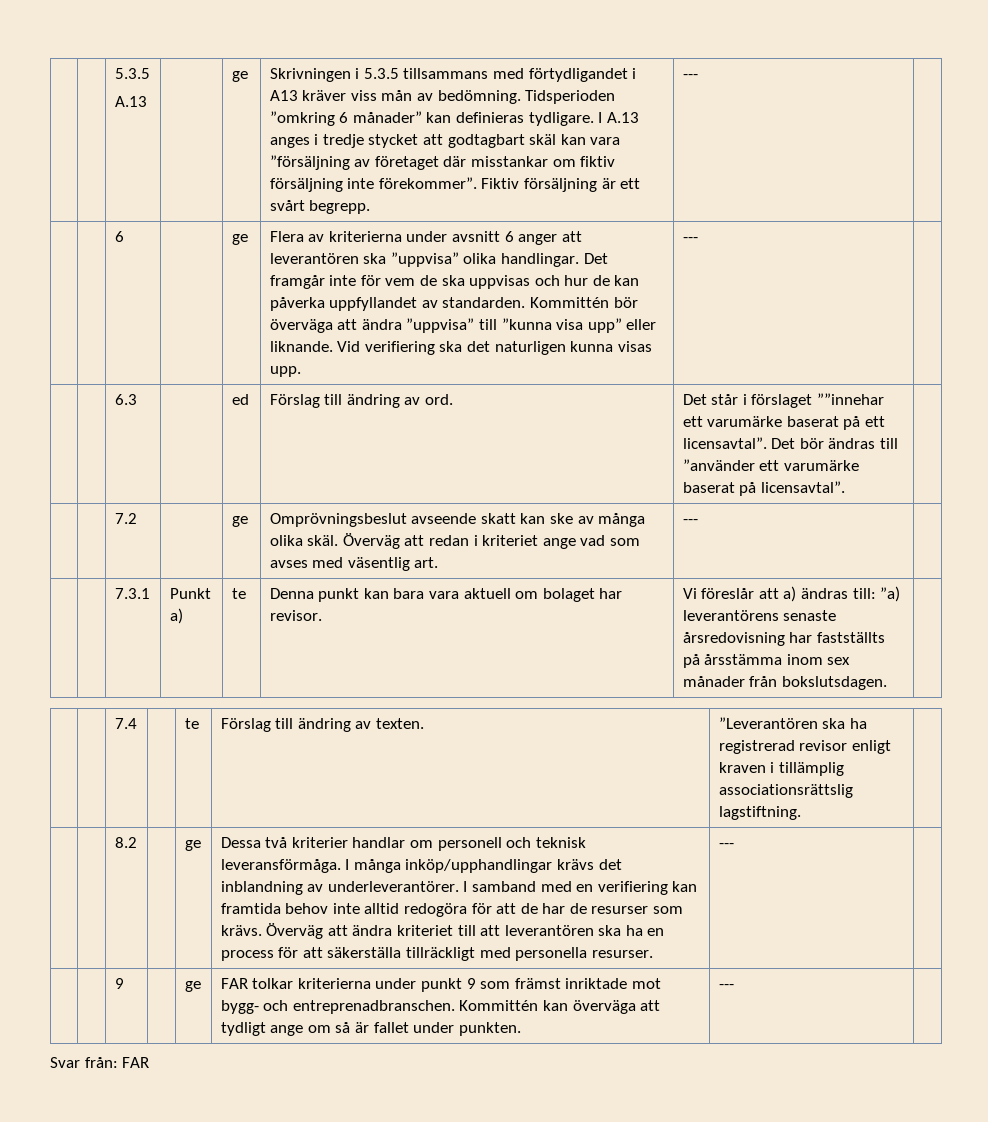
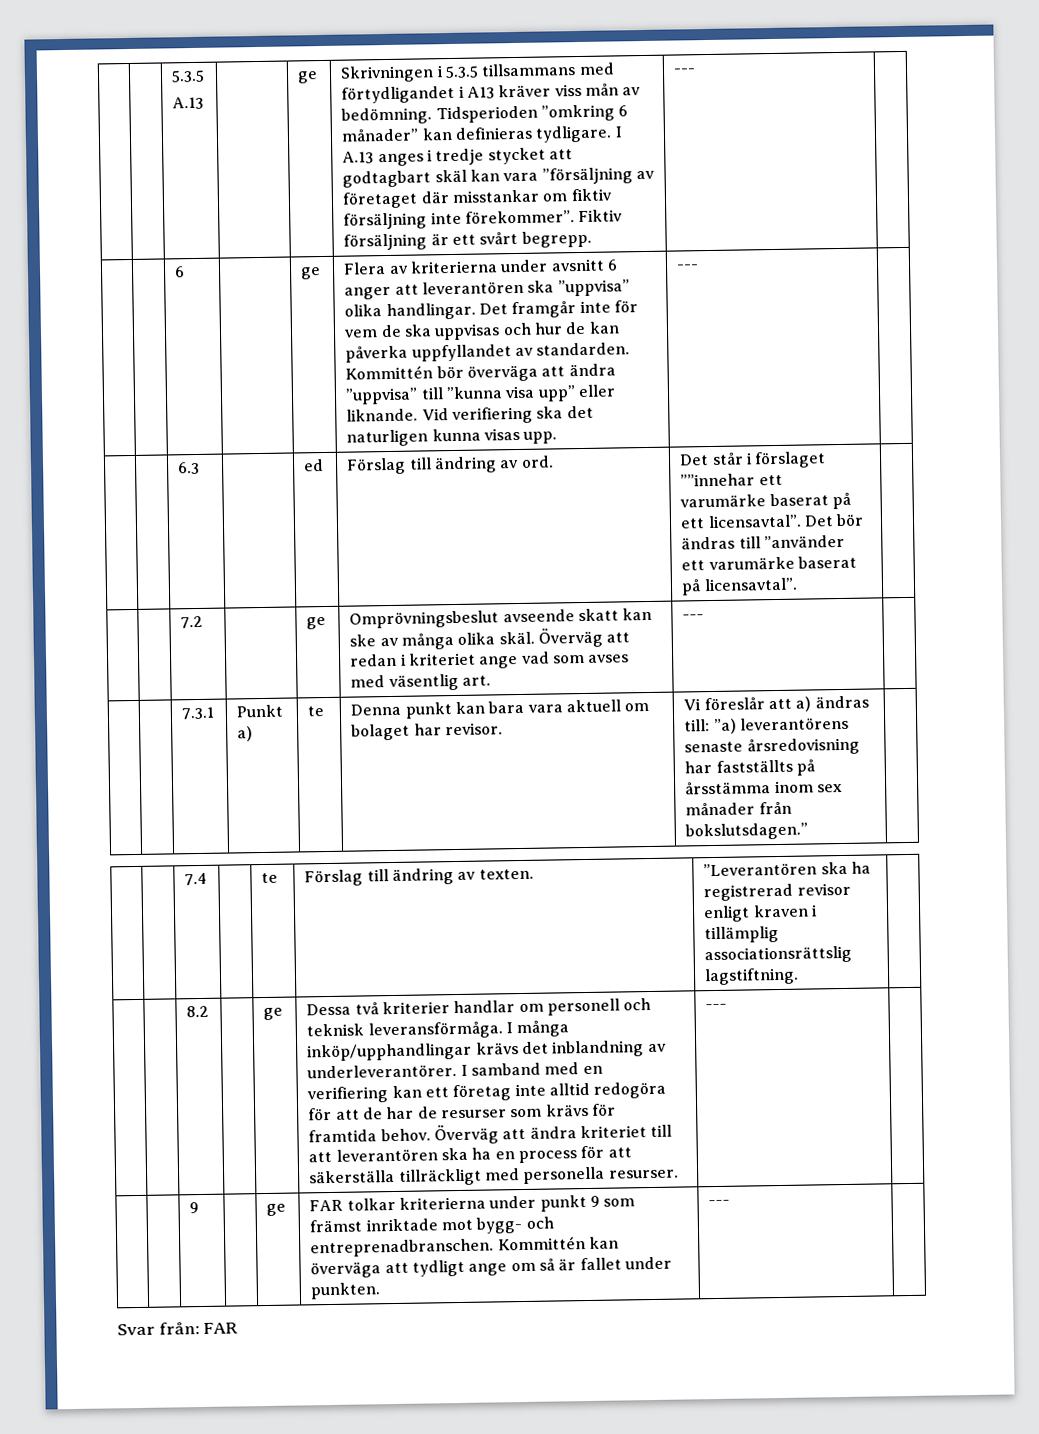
[781,676,887,690] bokslutsdagen. -> [685,822,809,841] bokslutsdagen.”
[220,903,329,914] framtida behov -> [425,1084,512,1102] ett företag
[220,925,262,936] krävs. -> [545,1103,616,1117] [308,1128,431,1143] krävs för framtida behov.

